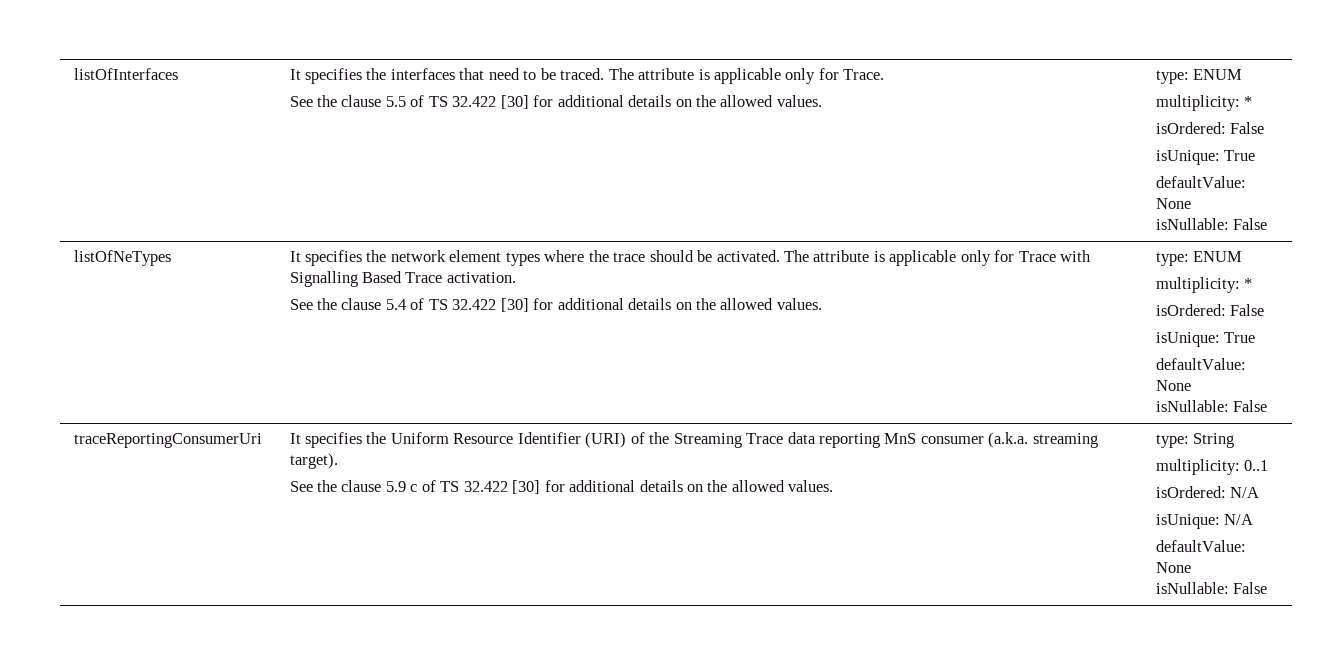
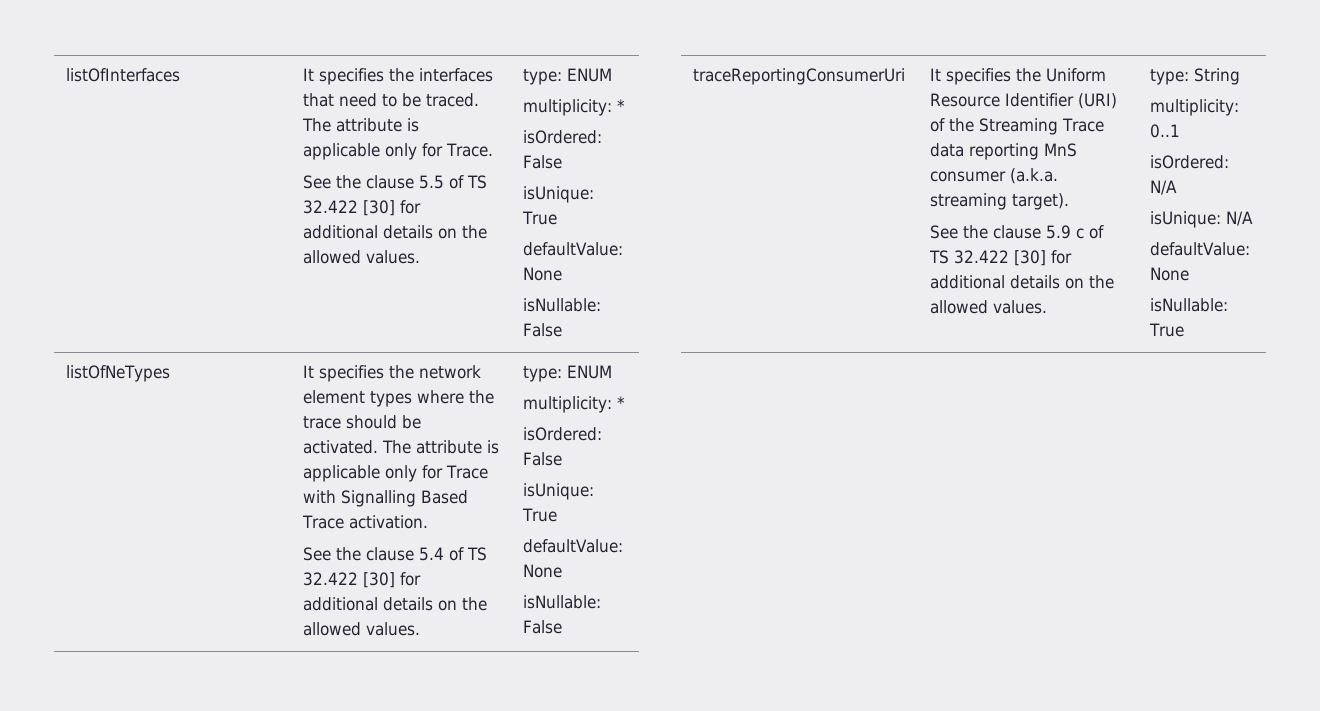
[1233,582,1268,594] False -> [1149,323,1185,337] True

